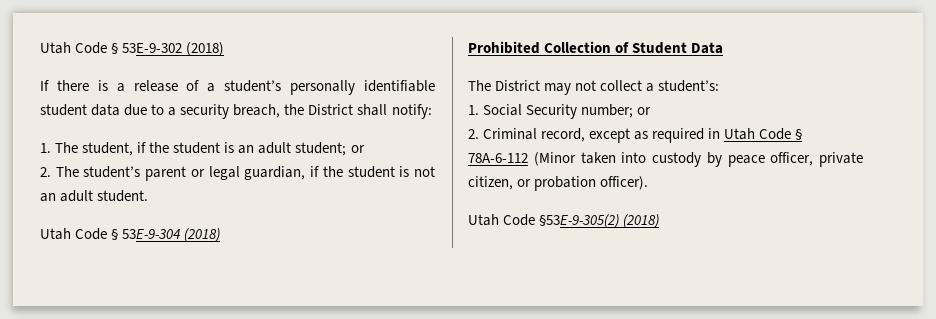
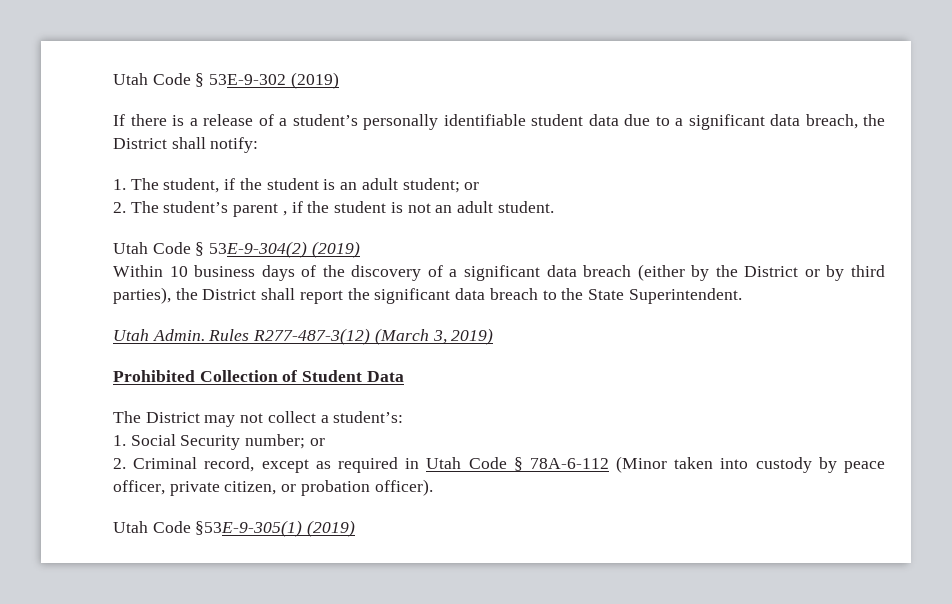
[186,42,225,56] (2018) -> [290,72,339,89] (2019)
[180,104,230,119] security -> [688,114,800,130] significant data
[190,166,306,180] or legal guardian, -> [282,211,287,216] ,
[122,228,221,242] 53E-9-304 (2018) -> [209,241,360,258] [113,264,885,281] [113,287,742,304] [113,328,494,345] 53E-9-304(2) (2019) // Within 10 business days of the discovery of a significant data breach (either by the District or by third parties), the District shall report the significant data breach to the State Superintendent. // Utah Admin. Rules R277-487-3(12) (March 3, 2019)
[539,214,660,228] §53E-9-305(2) (2018) -> [195,520,356,537] §53E-9-305(1) (2019)

